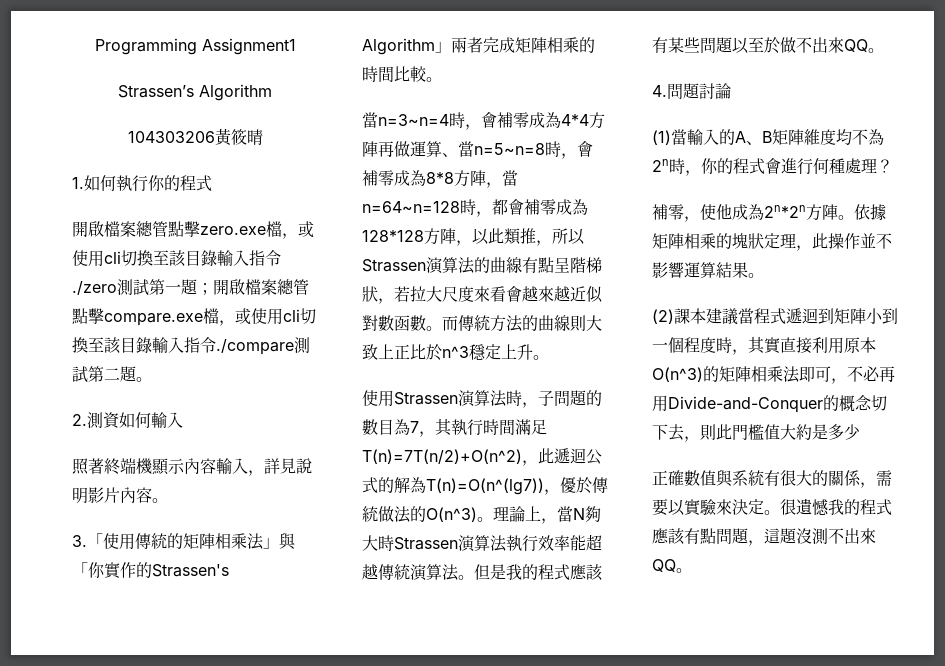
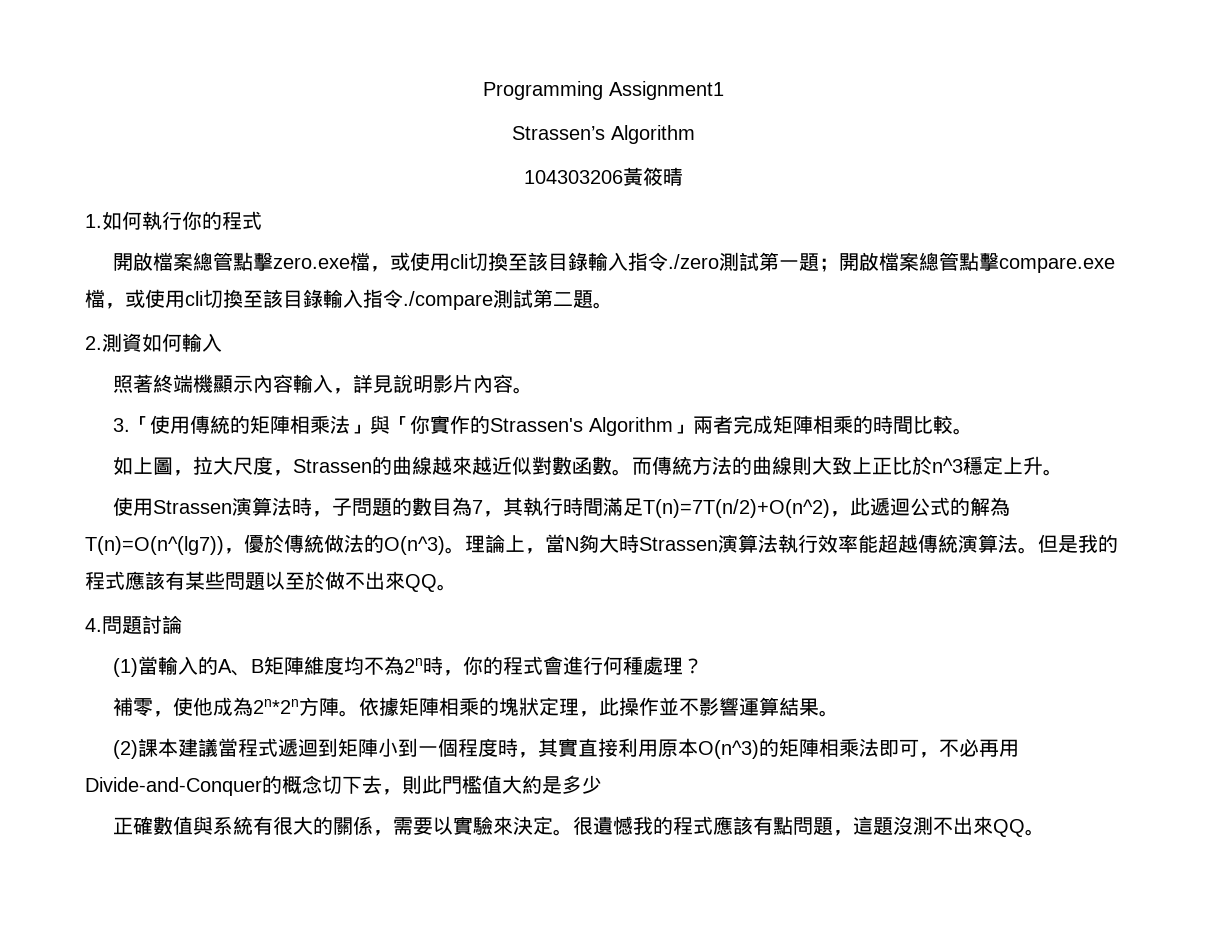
[362,112,605,130] [362,141,593,159] [362,170,518,188] [362,199,588,217] [362,228,585,246] [362,257,602,274] [362,286,522,304] 當n=3~n=4時，會補零成為4*4方陣再做運算、當n=5~n=8時，會補零成為8*8方陣，當n=64~n=128時，都會補零成為128*128方陣，以此類推，所以Strassen演算法的曲線有點呈階梯狀，若拉大尺度來看會 -> [112,456,432,476] 如上圖，拉大尺度，Strassen的曲線

